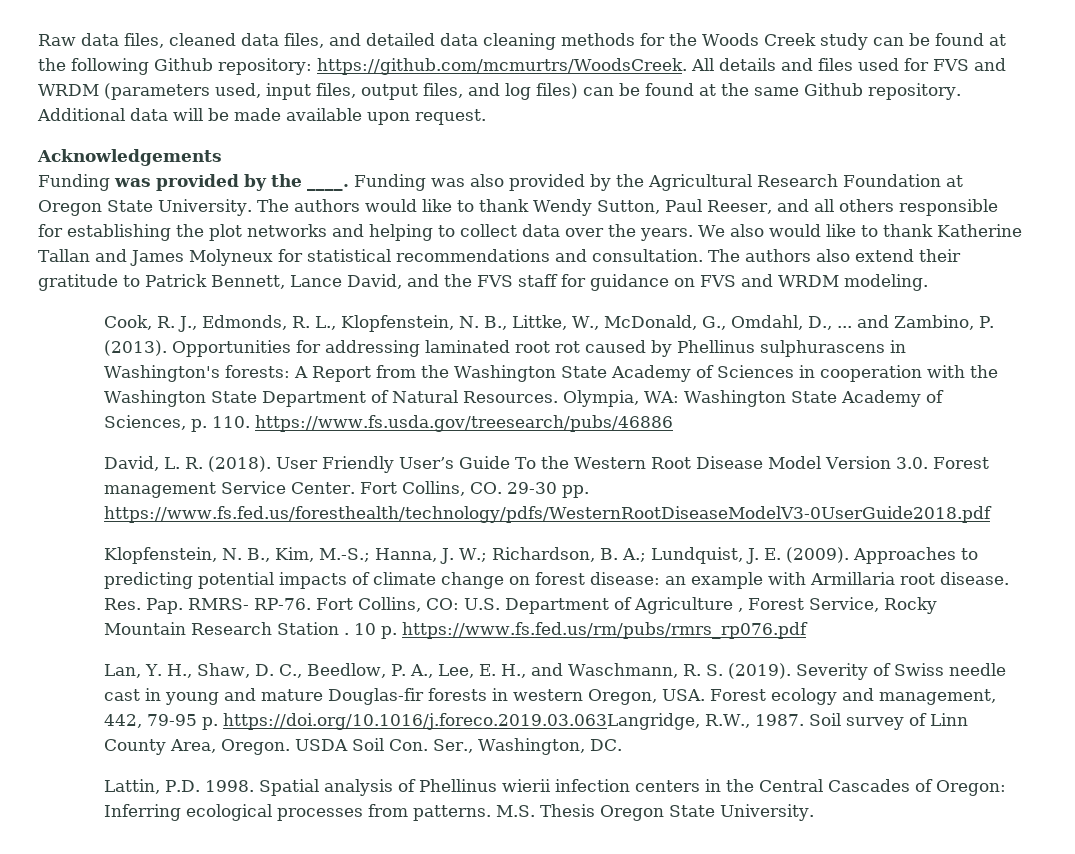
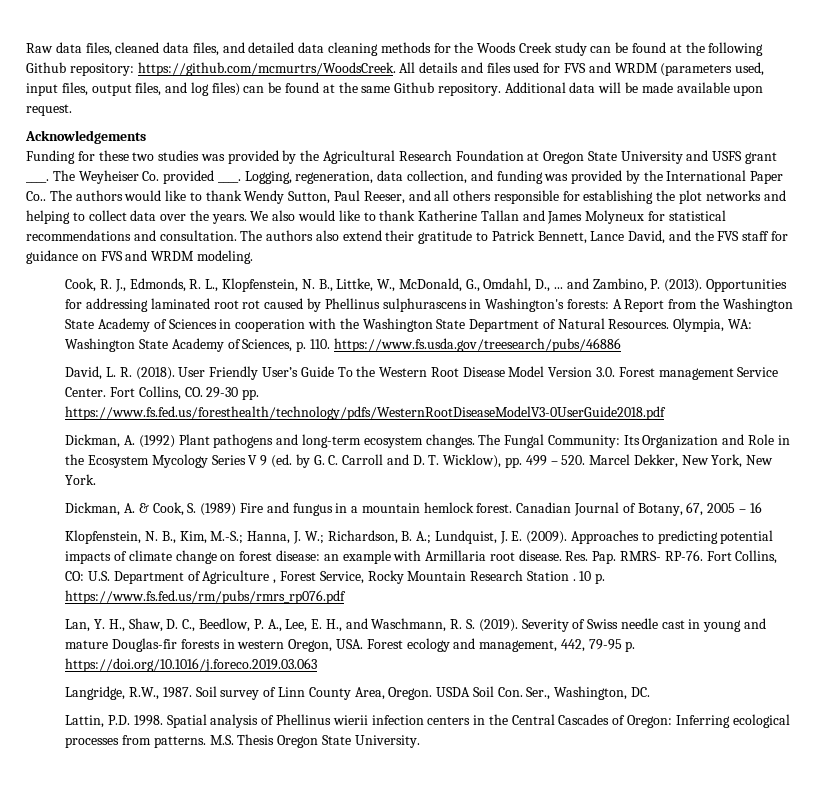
[114,174,504,191] was provided by the ____. Funding was also -> [77,150,225,161] for these two studies was
[158,199,252,216] University. -> [620,150,778,164] [26,170,784,184] [26,191,46,201] University and USFS grant ____. The Weyheiser Co. provided ____. Logging, regeneration, data collection, and funding was provided by the International Paper Co..
(992, 514) none -> [65,434,790,448] [65,454,774,468] [65,474,97,485] [65,502,762,516] // Dickman, A. (1992) Plant pathogens and long-term ecosystem changes. The Fungal Community: Its Organization and Role in the Ecosystem Mycology Series V 9 (ed. by G. C. Carroll and D. T. Wicklow), pp. 499 – 520. Marcel Dekker, New York, New York. // Dickman, A. & Cook, S. (1989) Fire and fungus in a mountain hemlock forest. Canadian Journal of Botany, 67, 2005 – 16
[222,713,700,730] https://doi.org/10.1016/j.foreco.2019.03.063Langridge, -> [65,658,318,672] [65,686,126,700] https://doi.org/10.1016/j.foreco.2019.03.063 // Langridge,

